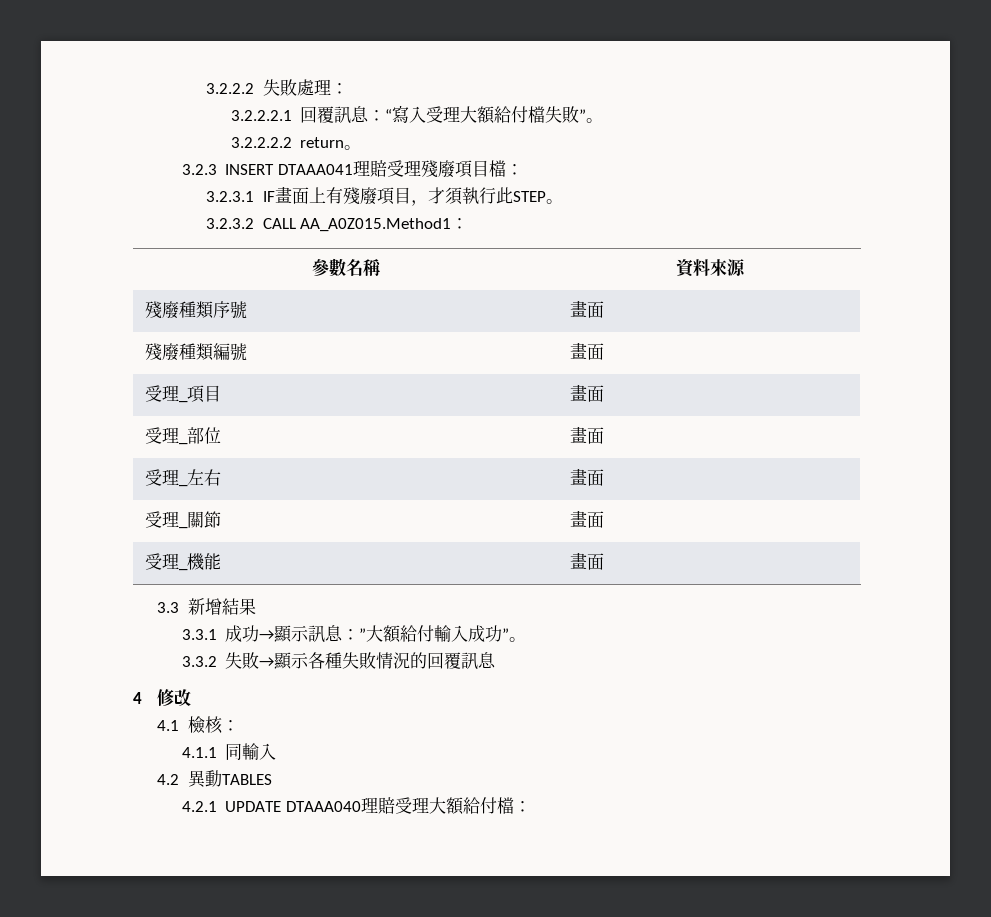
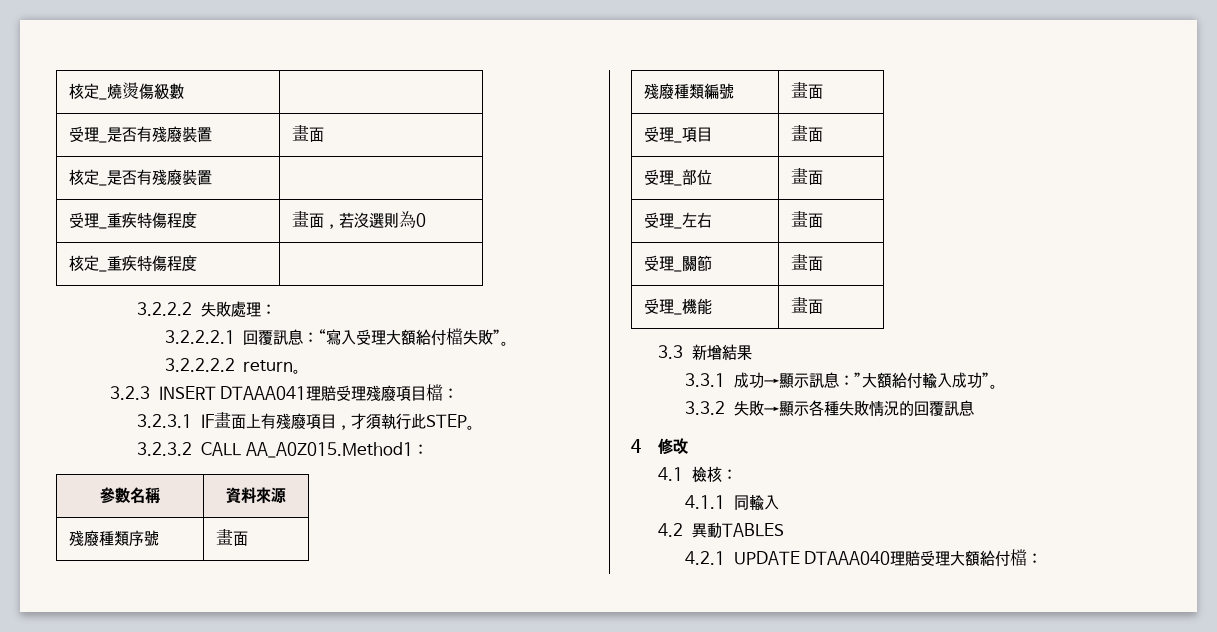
(206, 88) none -> [69,82,185,100] [69,126,213,143] [292,124,325,142] [69,169,213,186] [69,212,198,229] [292,210,427,229] [69,255,198,272] 核定_燒燙傷級數 | // 受理_是否有殘廢裝置 | 畫面 // 核定_是否有殘廢裝置 | // 受理_重疾特傷程度 | 畫面，若沒選則為0 // 核定_重疾特傷程度 | //

